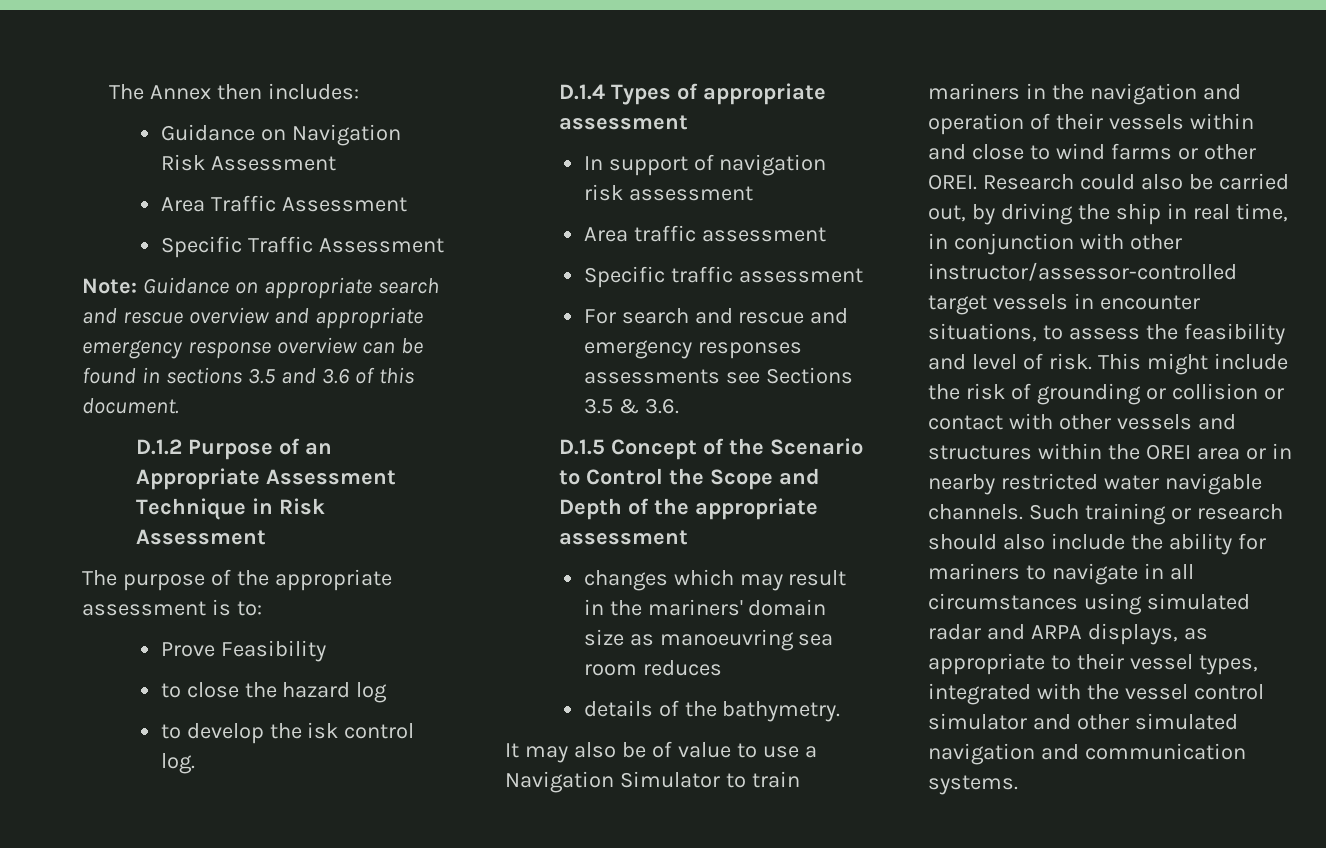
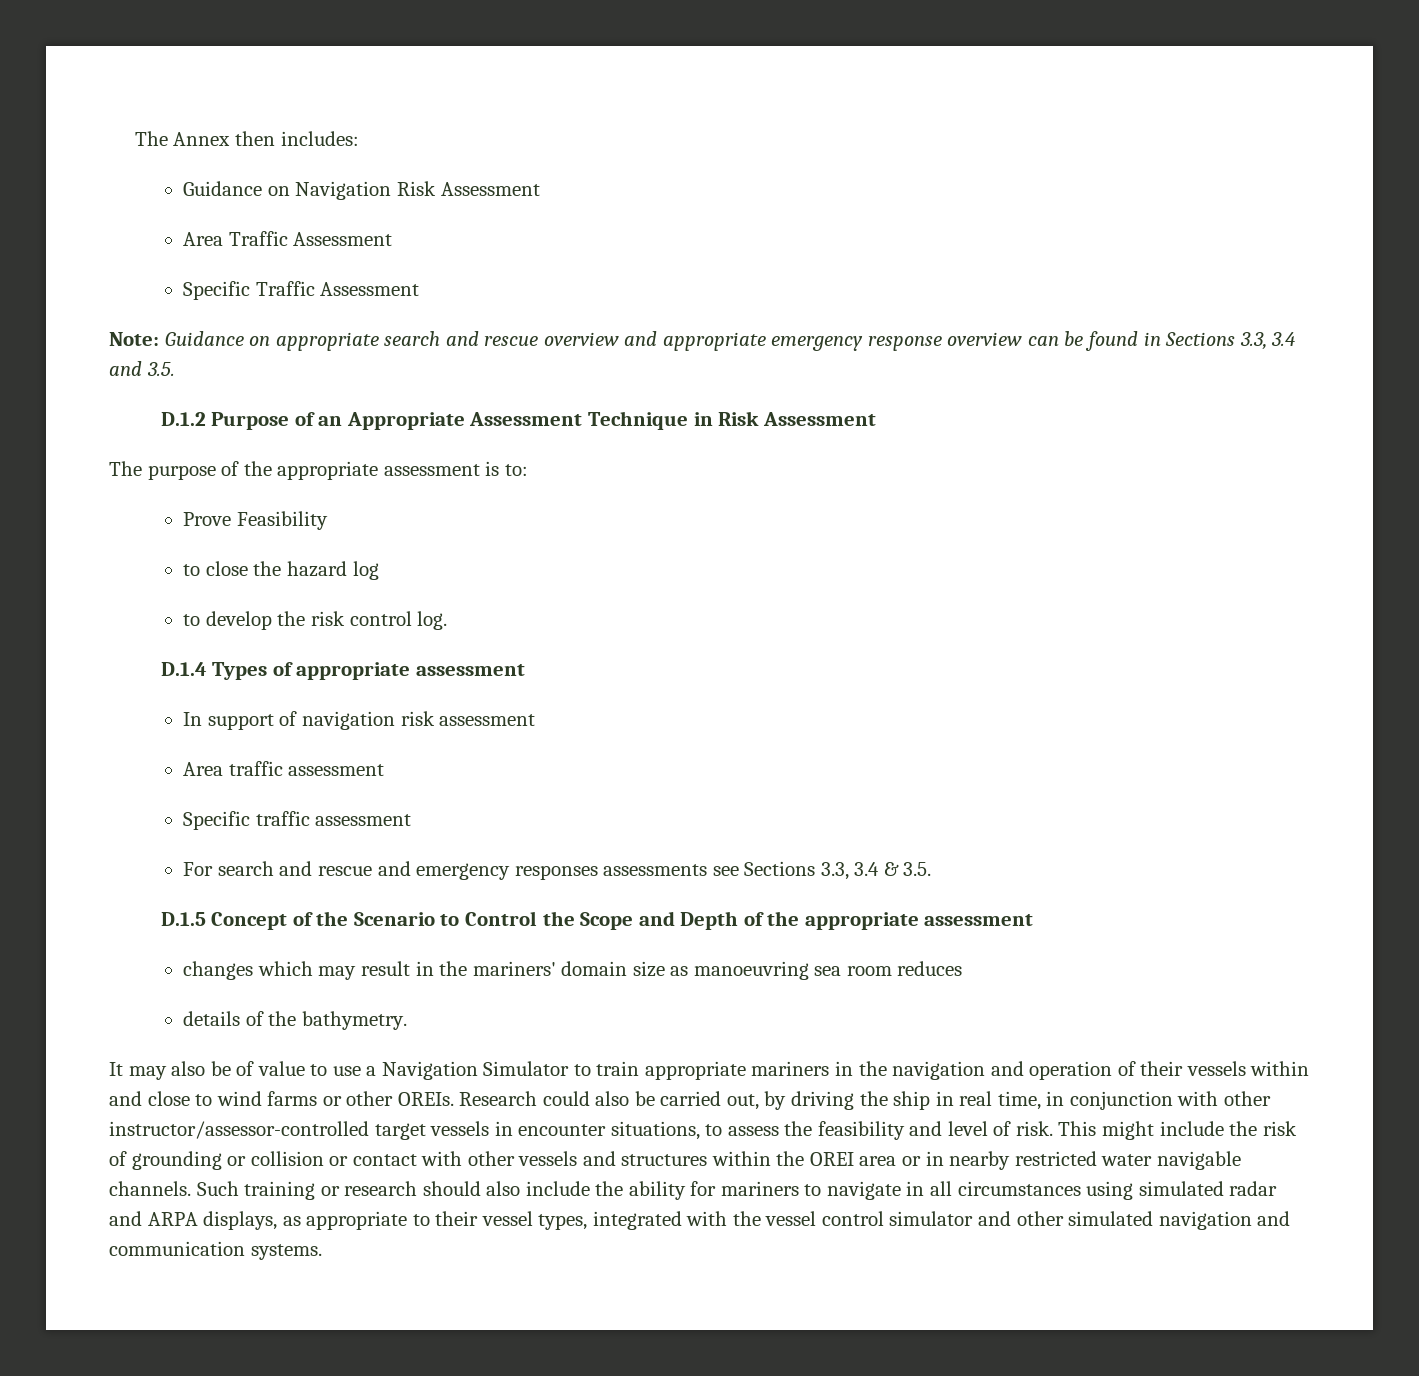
[165,367,414,384] [82,398,179,414] sections 3.5 and 3.6 of this document. -> [1165,332,1296,350] [109,361,175,376] Sections 3.3, 3.4 and 3.5.
[307,722,339,739] isk -> [310,611,345,626] risk
[583,398,679,414] 3.5 & 3.6. -> [820,862,932,880] 3.3, 3.4 & 3.5.
(800, 779) none -> [644,1061,746,1080] appropriate
[928,174,977,190] OREI. -> [397,1092,454,1106] OREIs.

